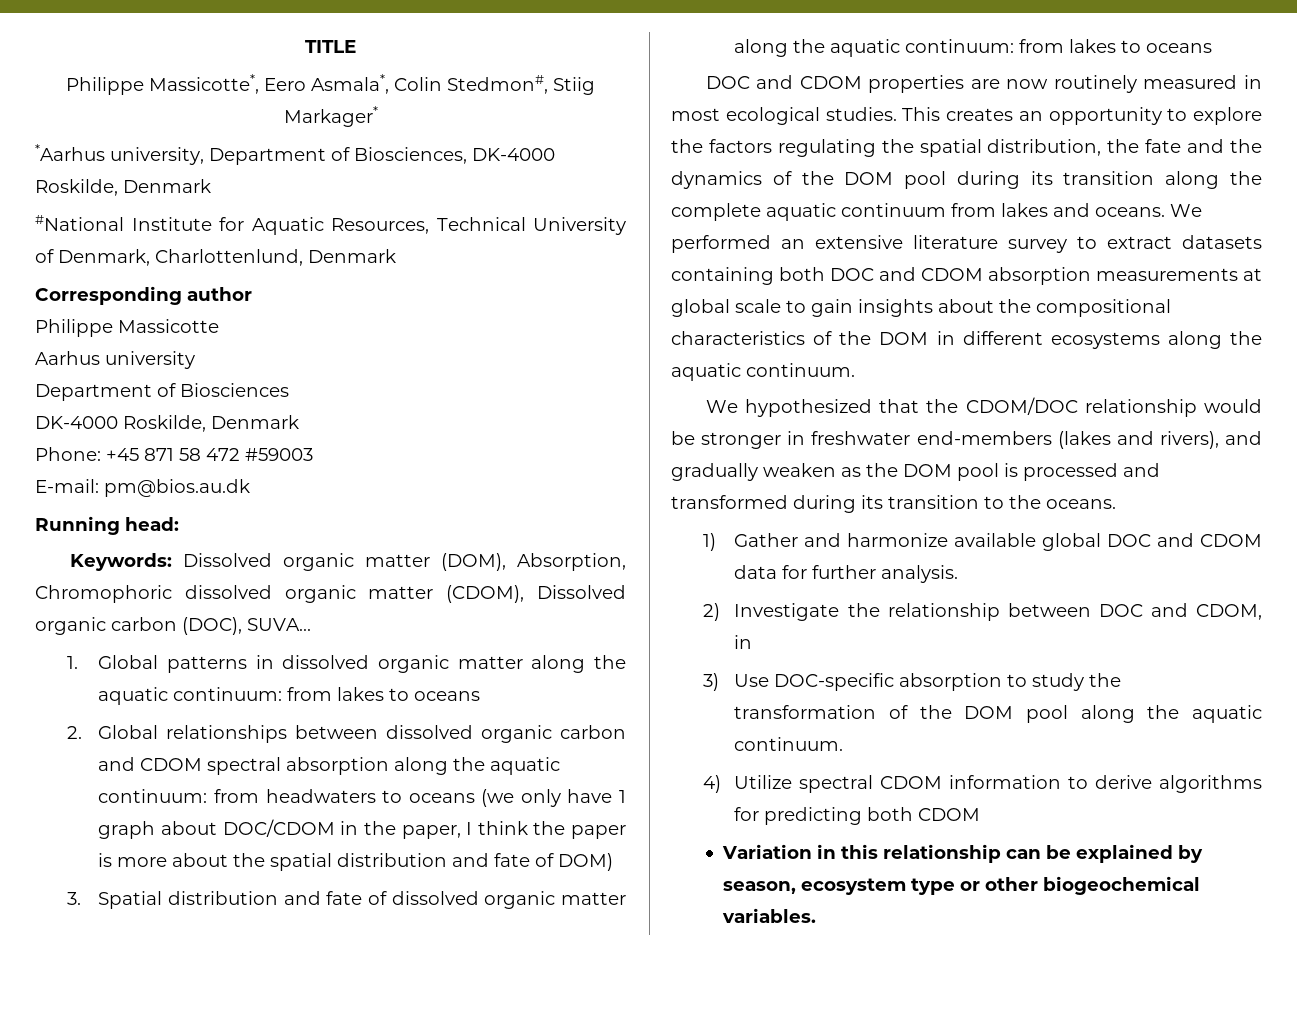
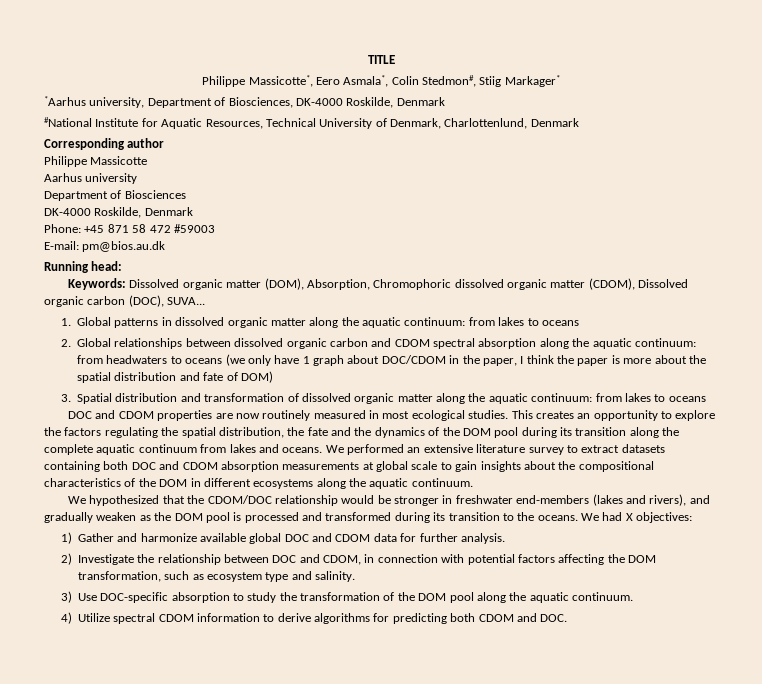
[326,891,363,905] fate -> [204,393,285,402] transformation
(1116, 504) none -> [581,512,693,523] We had X objectives:
(753, 642) none -> [377,554,657,565] [77,571,356,582] connection with potential factors affecting the DOM transformation, such as ecosystem type and salinity.
[722,844,1204,863] [723,876,1201,895] [722,908,817,923] // Variation in this relationship can be explained by season, ecosystem type or other biogeochemical variables. -> [516,613,568,622] and DOC.

